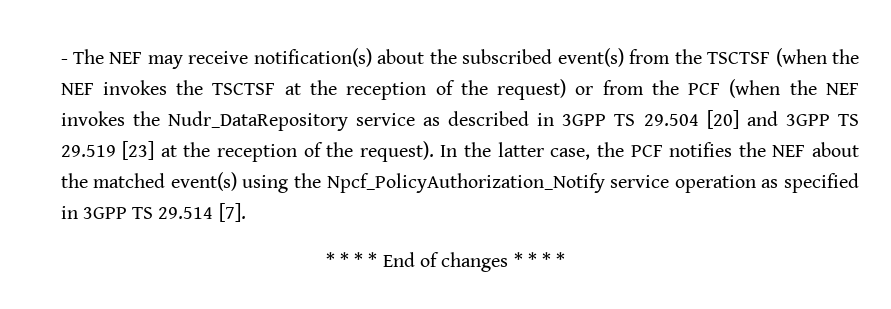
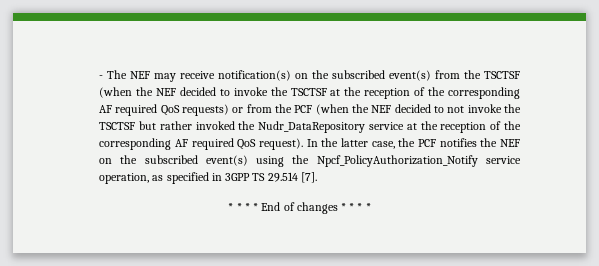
[377,49,425,64] about -> [295,73,309,79] on
[102,80,167,95] invokes -> [179,87,268,96] decided to invoke
[497,79,567,100] request) -> [448,87,521,99] [99,104,230,116] corresponding AF required QoS requests)
[60,110,860,131] [60,141,354,162] invokes the Nudr_DataRepository service as described in 3GPP TS 29.504 [20] and 3GPP TS 29.519 [23] at the reception of the -> [394,104,522,113] [99,121,521,133] [99,138,257,150] decided to not invoke the TSCTSF but rather invoked the Nudr_DataRepository service at the reception of the corresponding AF required QoS
[812,142,860,157] [60,173,166,188] about the matched -> [99,155,198,164] on the subscribed
[674,175,756,193] operation -> [99,173,150,184] operation,

